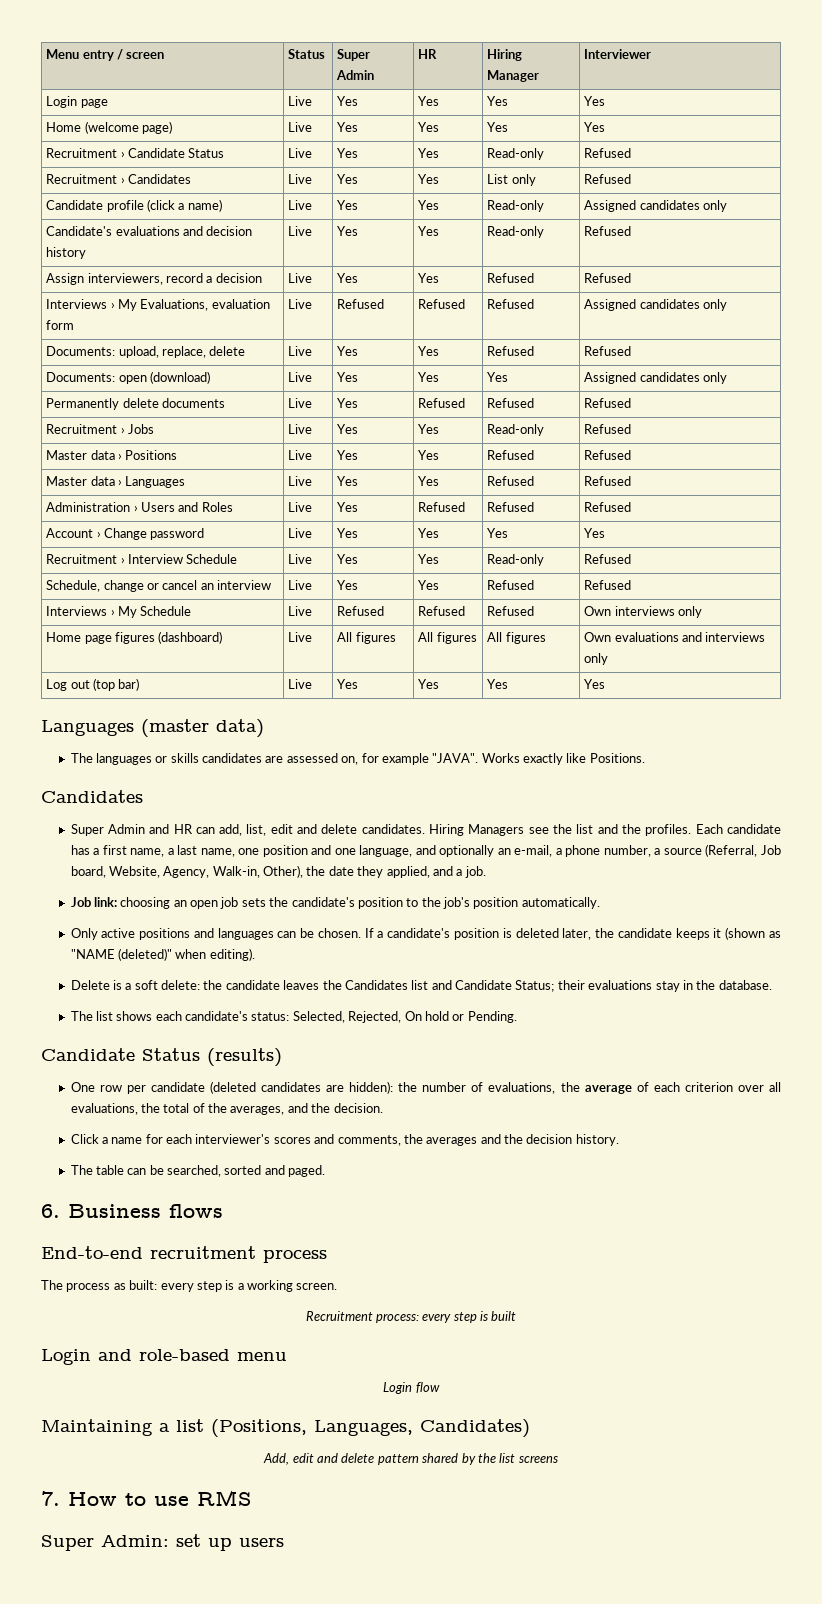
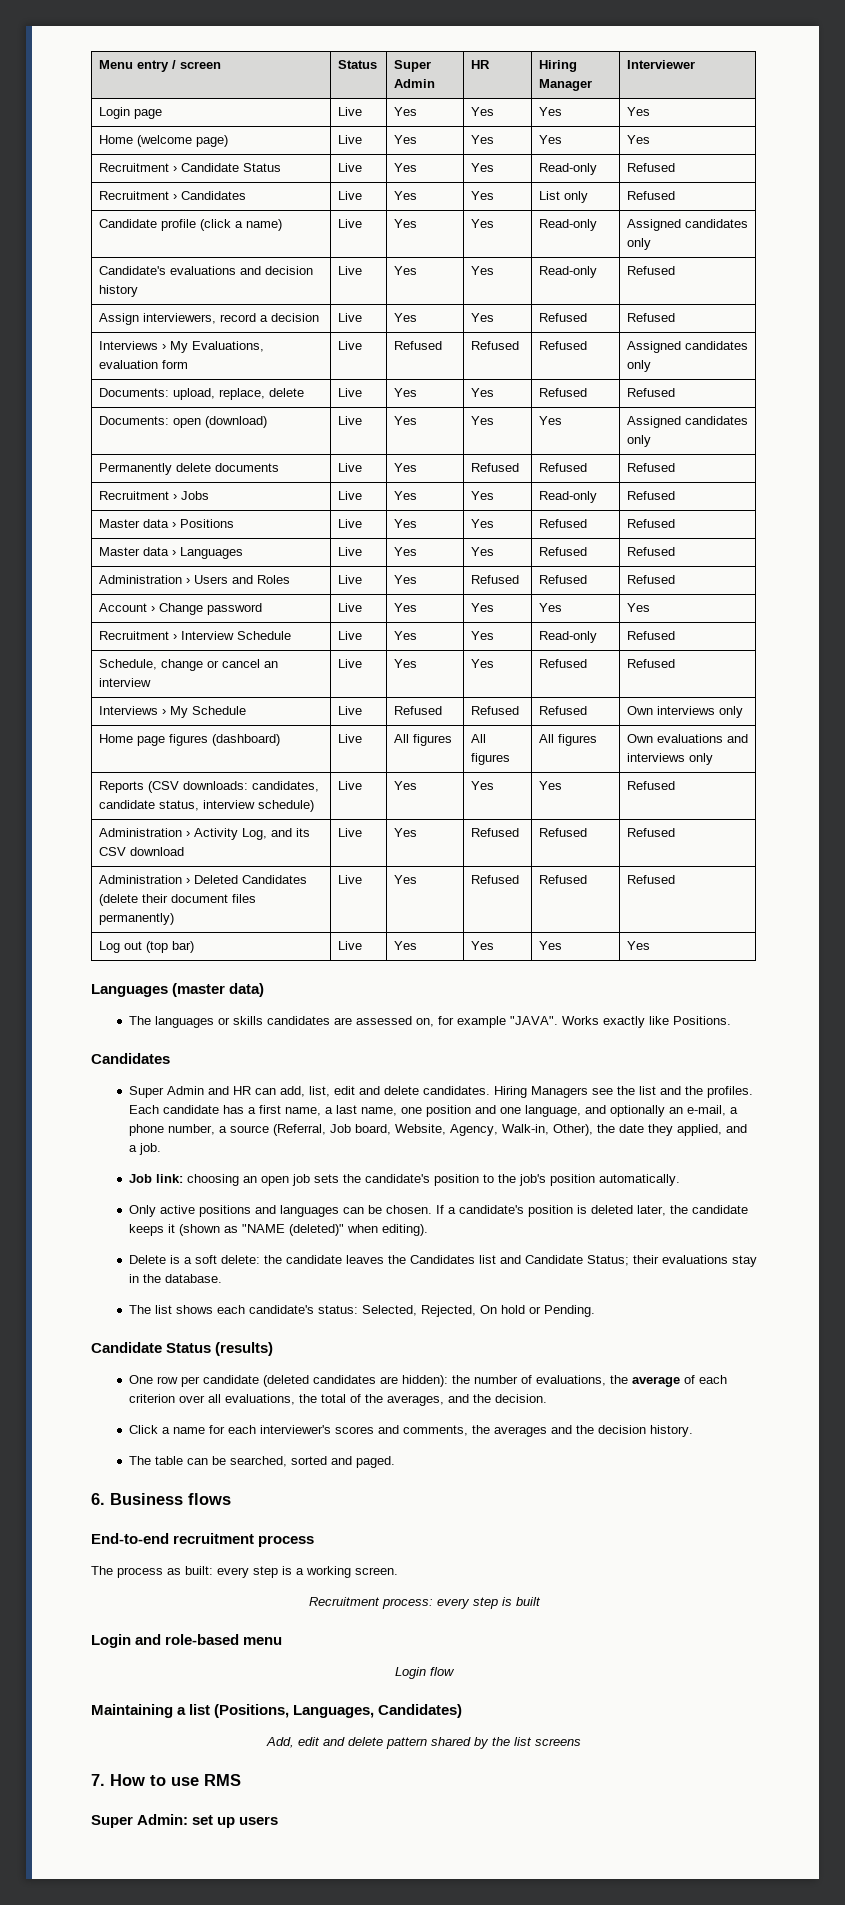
(609, 659) none -> [98,781,319,793] [98,800,314,812] [337,781,362,790] [393,781,417,790] [470,781,494,790] [538,781,562,790] [626,781,675,790] [98,828,310,840] [98,847,184,856] [337,828,362,837] [393,828,417,837] [470,828,519,837] [538,828,587,837] [626,828,675,837] [98,875,307,884] [98,894,256,906] [98,913,174,925] [337,875,362,884] [393,875,417,884] [470,875,519,884] [538,875,587,884] [626,875,675,884] // Reports (CSV downloads: candidates, candidate status, interview schedule) | Live | Yes | Yes | Yes | Refused // Administration › Activity Log, and its CSV download | Live | Yes | Refused | Refused | Refused // Administration › Deleted Candidates (delete their document files permanently) | Live | Yes | Refused | Refused | Refused

